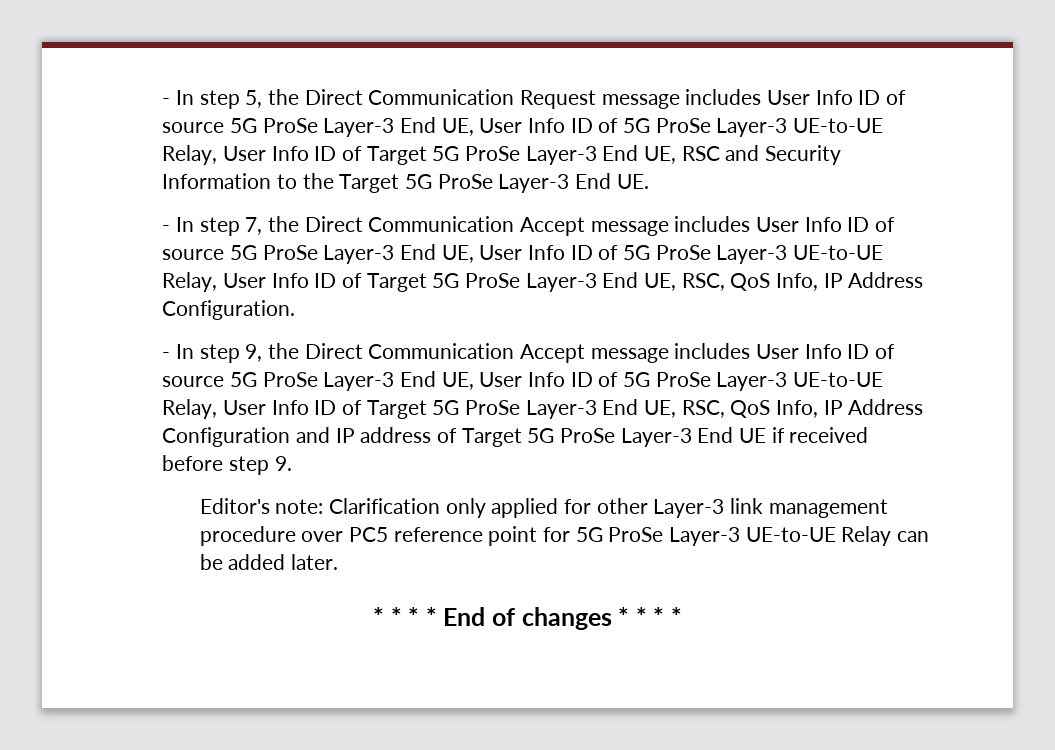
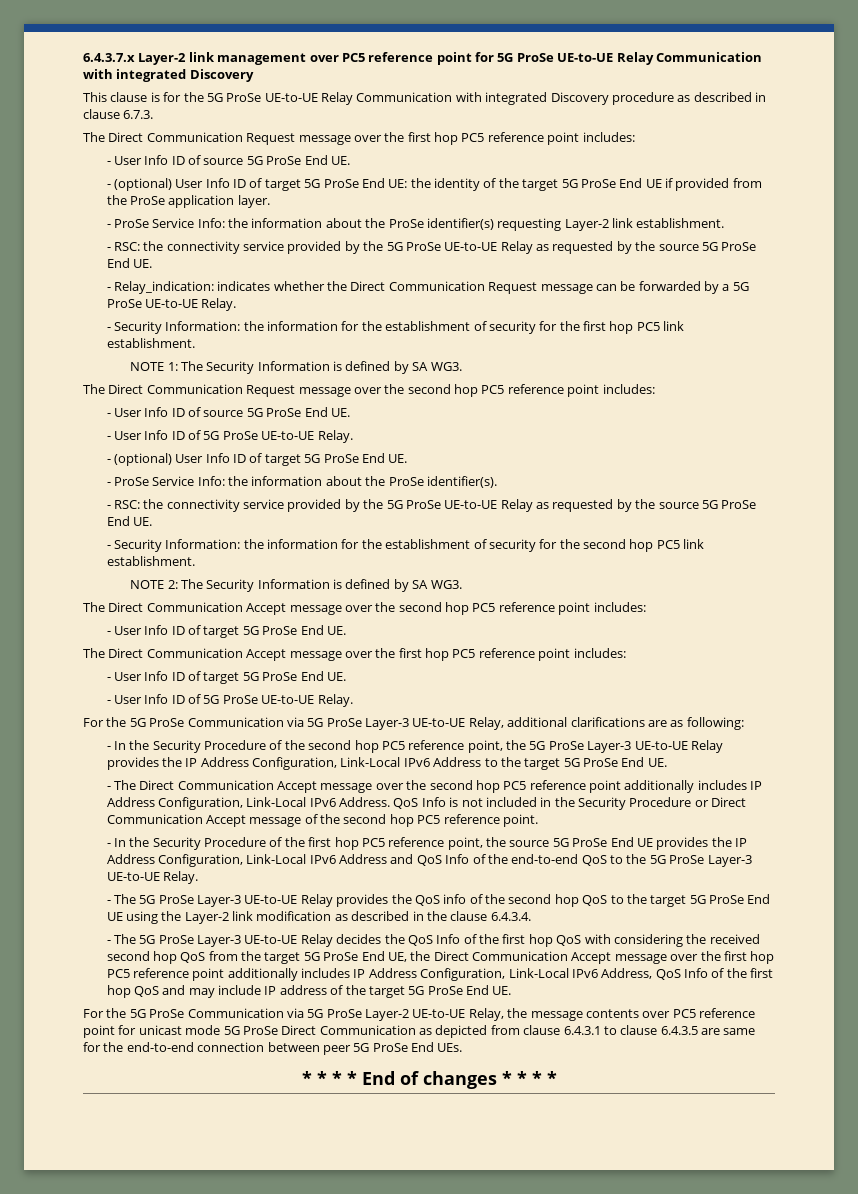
[162,89,907,109] [162,117,884,137] [162,145,842,165] [162,173,649,193] [162,216,896,236] [162,244,884,264] [162,272,924,292] [162,300,296,320] [162,343,896,363] [162,371,884,391] [162,399,924,419] [162,427,869,447] [162,455,292,475] [199,498,888,518] [199,526,930,546] [199,554,339,570] - In step 5, the Direct Communication Request message includes User Info ID of source 5G ProSe Layer-3 End UE, User Info ID of 5G ProSe Layer-3 UE-to-UE Relay, User Info ID of Target 5G ProSe Layer-3 End UE, RSC and Security Information to the Target 5G ProSe Layer-3 End UE. // - In step 7, the Direct Communication Accept message includes User Info ID of source 5G ProSe Layer-3 End UE, User Info ID of 5G ProSe Layer-3 UE-to-UE Relay, User Info ID of Target 5G ProSe Layer-3 End UE, RSC, QoS Info, IP Address Configuration. // - In step 9, the Direct Communication Accept message includes User Info ID of source 5G ProSe Layer-3 End UE, User Info ID of 5G ProSe Layer-3 UE-to-UE Relay, User Info ID of Target 5G ProSe Layer-3 End UE, RSC, QoS Info, IP Address Configuration and IP address of Target 5G ProSe Layer-3 End UE if received before step 9. // Editor's note: Clarification only applied for other Layer-3 link management procedure over PC5 reference point for 5G ProSe Layer-3 UE-to-UE Relay can be added later. -> [83,52,762,65] [83,69,254,82] [83,92,766,105] [83,109,154,119] [83,132,635,145] [106,155,350,165] [106,178,762,191] [106,195,270,208] [106,218,725,231] [106,241,757,254] [106,258,152,268] [106,281,749,294] [106,298,237,311] [106,321,685,334] [106,338,195,348] [130,361,462,374] [83,384,655,397] [106,407,350,417] [106,430,353,443] [106,453,408,466] [106,476,497,488] [106,499,757,512] [106,516,152,526] [106,539,705,552] [106,556,195,566] [130,579,462,592] [83,602,646,615] [106,625,346,638] [83,648,626,661] [106,671,346,684] [106,694,353,707] [83,717,744,730] [106,740,723,753] [106,757,667,770] [106,780,763,793] [106,797,747,810] [106,814,538,827] [106,837,748,850] [106,854,752,867] [106,871,198,884] [106,894,771,907] [106,911,531,924] [106,934,760,947] [106,951,775,964] [106,968,774,981] [106,985,512,998] [83,1008,755,1021] [83,1025,756,1038] [83,1042,463,1055] 6.4.3.7.x Layer-2 link management over PC5 reference point for 5G ProSe UE-to-UE Relay Communication with integrated Discovery // This clause is for the 5G ProSe UE-to-UE Relay Communication with integrated Discovery procedure as described in clause 6.7.3. // The Direct Communication Request message over the first hop PC5 reference point includes: // - User Info ID of source 5G ProSe End UE. // - (optional) User Info ID of target 5G ProSe End UE: the identity of the target 5G ProSe End UE if provided from the ProSe application layer. // - ProSe Service Info: the information about the ProSe identifier(s) requesting Layer-2 link establishment. // - RSC: the connectivity service provided by the 5G ProSe UE-to-UE Relay as requested by the source 5G ProSe End UE. // - Relay_indication: indicates whether the Direct Communication Request message can be forwarded by a 5G ProSe UE-to-UE Relay. // - Security Information: the information for the establishment of security for the first hop PC5 link establishment. // NOTE 1: The Security Information is defined by SA WG3. // The Direct Communication Request message over the second hop PC5 reference point includes: // - User Info ID of source 5G ProSe End UE. // - User Info ID of 5G ProSe UE-to-UE Relay. // - (optional) User Info ID of target 5G ProSe End UE. // - ProSe Service Info: the information about the ProSe identifier(s). // - RSC: the connectivity service provided by the 5G ProSe UE-to-UE Relay as requested by the source 5G ProSe End UE. // - Security Information: the information for the establishment of security for the second hop PC5 link establishment. // NOTE 2: The Security Information is defined by SA WG3. // The Direct Communication Accept message over the second hop PC5 reference point includes: // - User Info ID of target 5G ProSe End UE. // The Direct Communication Accept message over the first hop PC5 reference point includes: // - User Info ID of target 5G ProSe End UE. // - User Info ID of 5G ProSe UE-to-UE Relay. // For the 5G ProSe Communication via 5G ProSe Layer-3 UE-to-UE Relay, additional clarifications are as following: // - In the Security Procedure of the second hop PC5 reference point, the 5G ProSe Layer-3 UE-to-UE Relay provides the IP Address Configuration, Link-Local IPv6 Address to the target 5G ProSe End UE. // - The Direct Communication Accept message over the second hop PC5 reference point additionally includes IP Address Configuration, Link-Local IPv6 Address. QoS Info is not included in the Security Procedure or Direct Communication Accept message of the second hop PC5 reference point. // - In the Security Procedure of the first hop PC5 reference point, the source 5G ProSe End UE provides the IP Address Configuration, Link-Local IPv6 Address and QoS Info of the end-to-end QoS to the 5G ProSe Layer-3 UE-to-UE Relay. // - The 5G ProSe Layer-3 UE-to-UE Relay provides the QoS info of the second hop QoS to the target 5G ProSe End UE using the Layer-2 link modification as described in the clause 6.4.3.4. // - The 5G ProSe Layer-3 UE-to-UE Relay decides the QoS Info of the first hop QoS with considering the received second hop QoS from the target 5G ProSe End UE, the Direct Communication Accept message over the first hop PC5 reference point additionally includes IP Address Configuration, Link-Local IPv6 Address, QoS Info of the first hop QoS and may include IP address of the target 5G ProSe End UE. // For the 5G ProSe Communication via 5G ProSe Layer-2 UE-to-UE Relay, the message contents over PC5 reference point for unicast mode 5G ProSe Direct Communication as depicted from clause 6.4.3.1 to clause 6.4.3.5 are same for the end-to-end connection between peer 5G ProSe End UEs.

